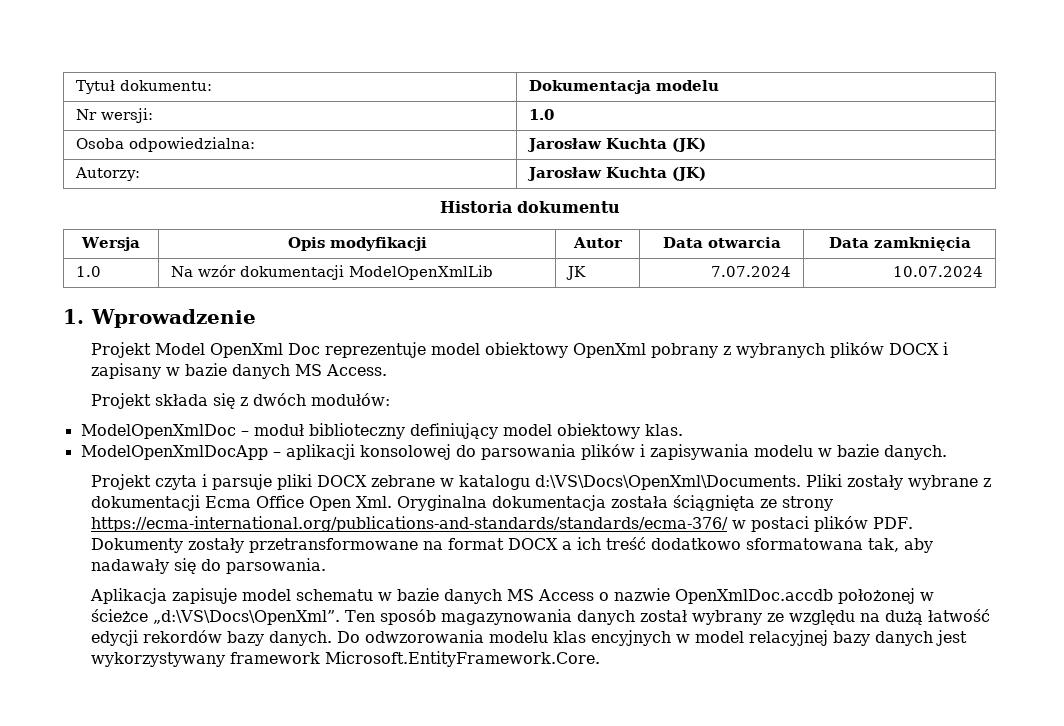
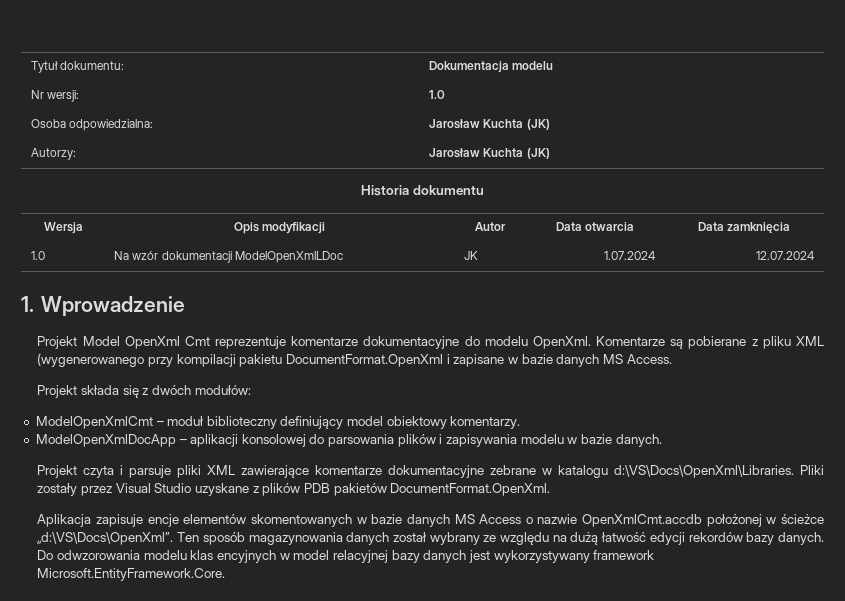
[348,265,493,280] ModelOpenXmlLib -> [234,251,343,263] ModelOpenXmlLDoc
[711,266,792,277] [893,266,984,277] 7.07.2024 | 10.07.2024 -> [603,251,656,260] [755,251,815,260] 1.07.2024 | 12.07.2024
[288,342,949,358] [91,363,162,379] Doc reprezentuje model obiektowy OpenXml pobrany z wybranych plików DOCX i zapisany -> [184,336,824,349] [37,353,505,367] Cmt reprezentuje komentarze dokumentacyjne do modelu OpenXml. Komentarze są pobierane z pliku XML (wygenerowanego przy kompilacji pakietu DocumentFormat.OpenXml i zapisane
[80,424,236,439] ModelOpenXmlDoc -> [35,416,153,429] ModelOpenXmlCmt
[644,424,683,436] klas. -> [450,416,521,429] komentarzy.
[317,475,368,487] DOCX -> [207,465,485,478] XML zawierające komentarze dokumentacyjne
[535,475,802,490] d:\VS\Docs\OpenXml\Documents. -> [614,465,795,478] d:\VS\Docs\OpenXml\Libraries.
[908,475,992,490] [91,495,834,511] [91,516,914,532] [91,537,934,553] [91,558,327,574] wybrane z dokumentacji Ecma Office Open Xml. Oryginalna dokumentacja została ściągnięta ze strony https://ecma-international.org/publications-and-standards/standards/ecma-376/ w postaci plików PDF. Dokumenty zostały przetransformowane na format DOCX a ich treść dodatkowo sformatowana tak, aby nadawały się do parsowania. -> [81,483,551,496] przez Visual Studio uzyskane z plików PDB pakietów DocumentFormat.OpenXml.
[242,589,374,601] model schematu -> [147,514,352,527] encje elementów skomentowanych
[675,589,834,604] OpenXmlDoc.accdb -> [582,514,703,527] OpenXmlCmt.accdb

